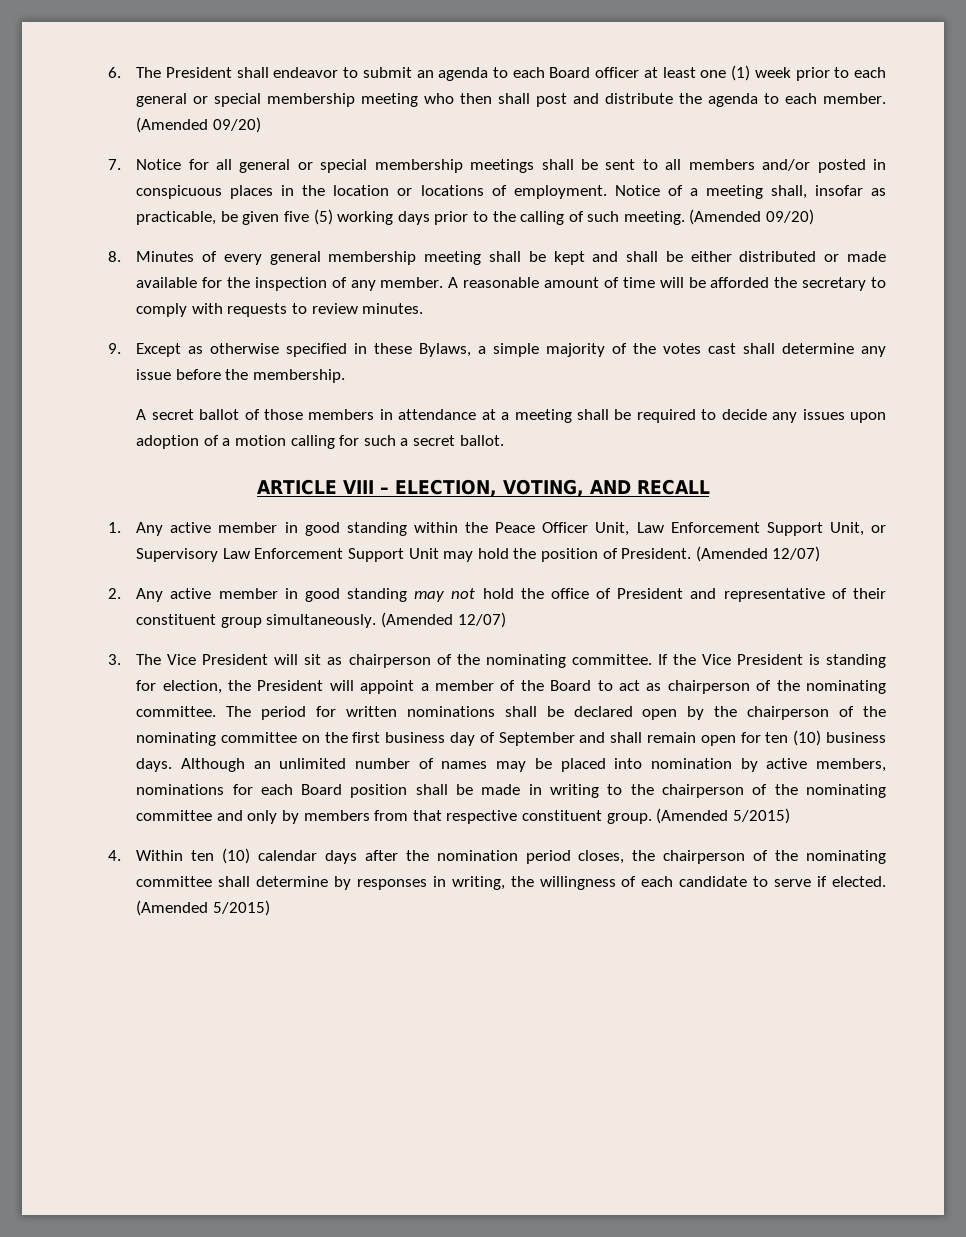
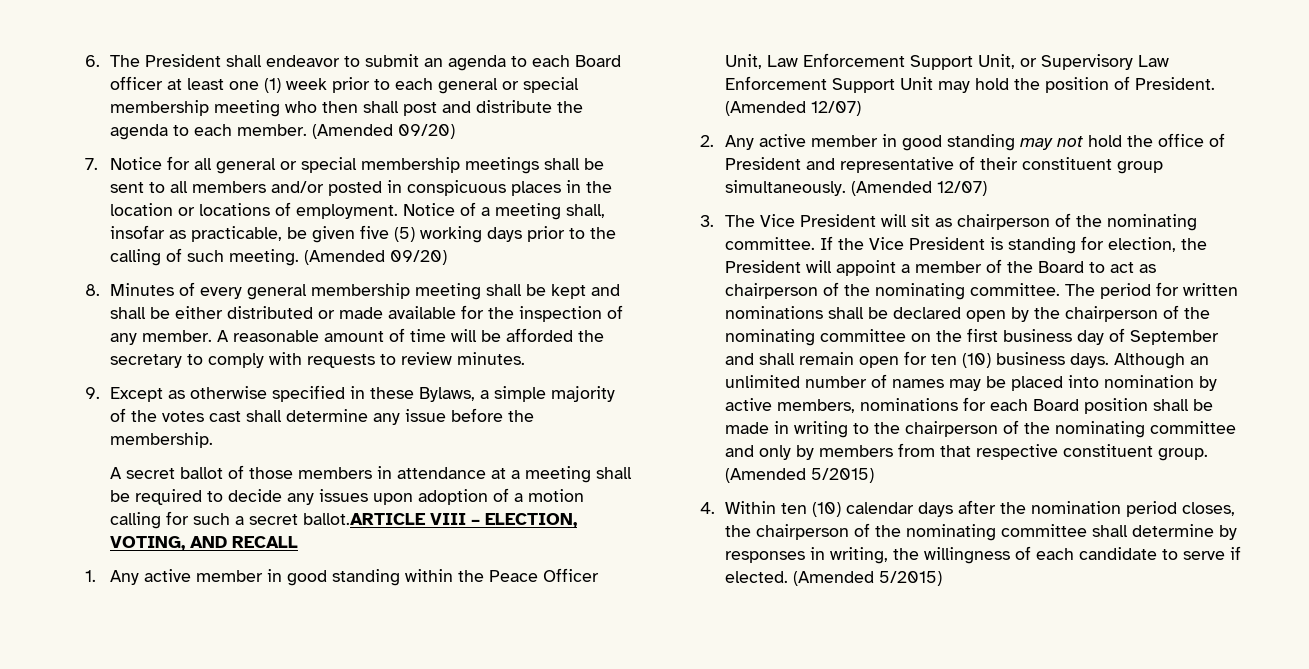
[459,435,504,446] [256,479,337,495] ballot. // ARTICLE -> [302,513,426,525] ballot.ARTICLE

